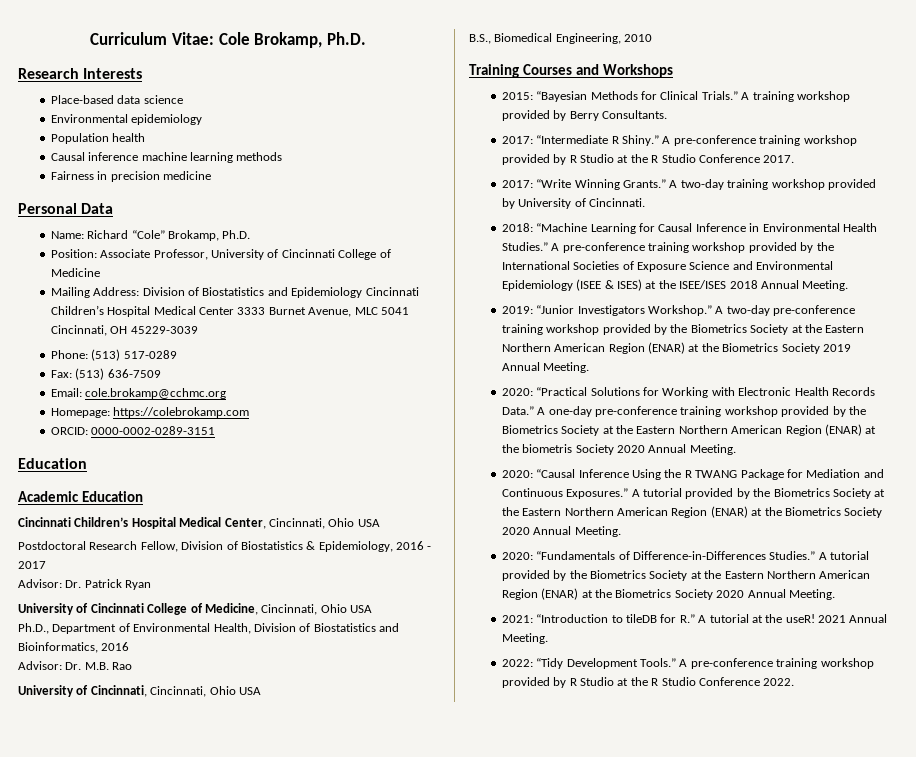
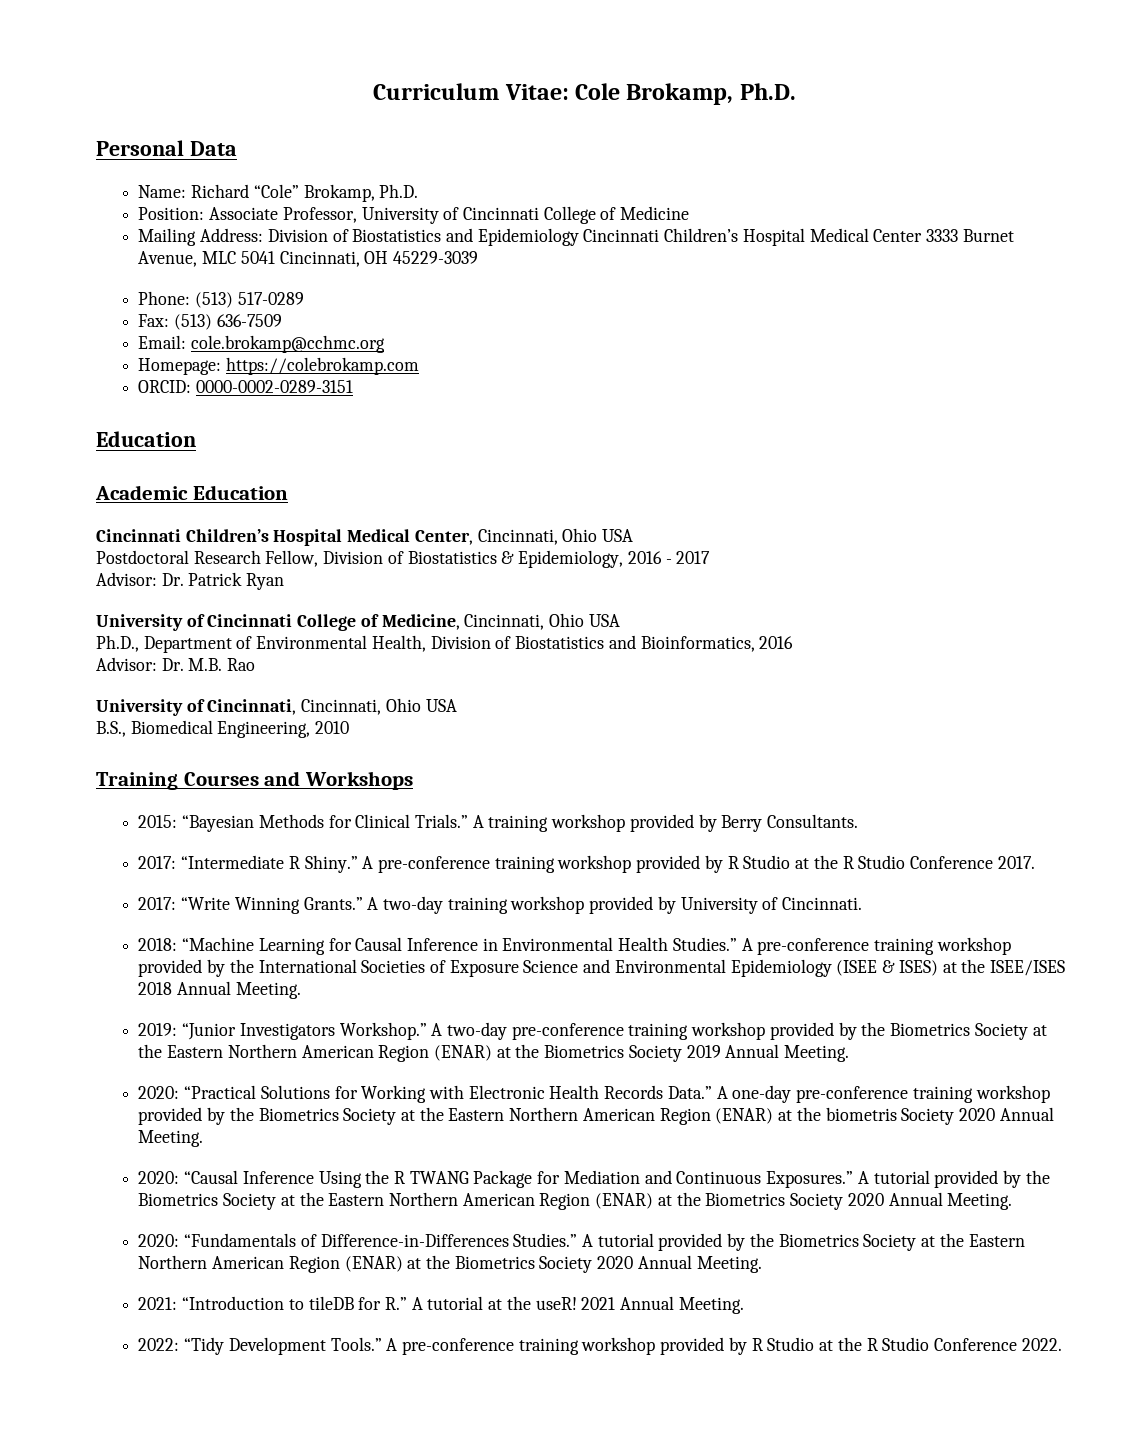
[18,68,143,79] [50,95,183,104] [50,114,203,125] [50,133,146,144] [50,152,283,163] [50,171,212,182] // Research Interests // Place-based data science // Environmental epidemiology // Population health // Causal inference machine learning methods // Fairness in precision medicine -> (796, 91) none

